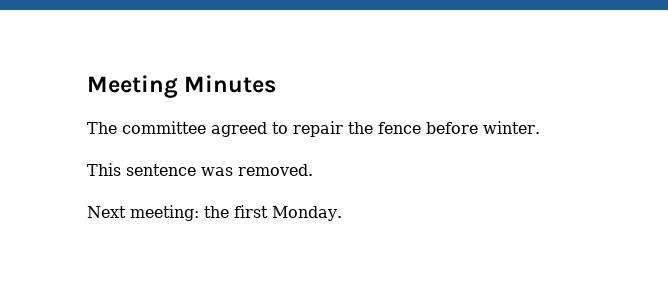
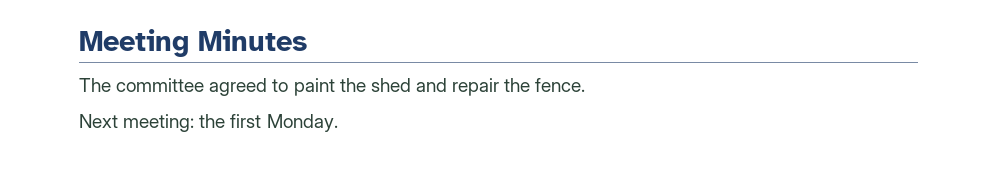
[293,121,540,137] [87,163,313,176] repair the fence before winter. // This sentence was removed. -> [293,78,586,96] paint the shed and repair the fence.

